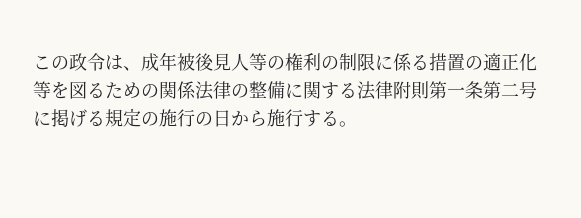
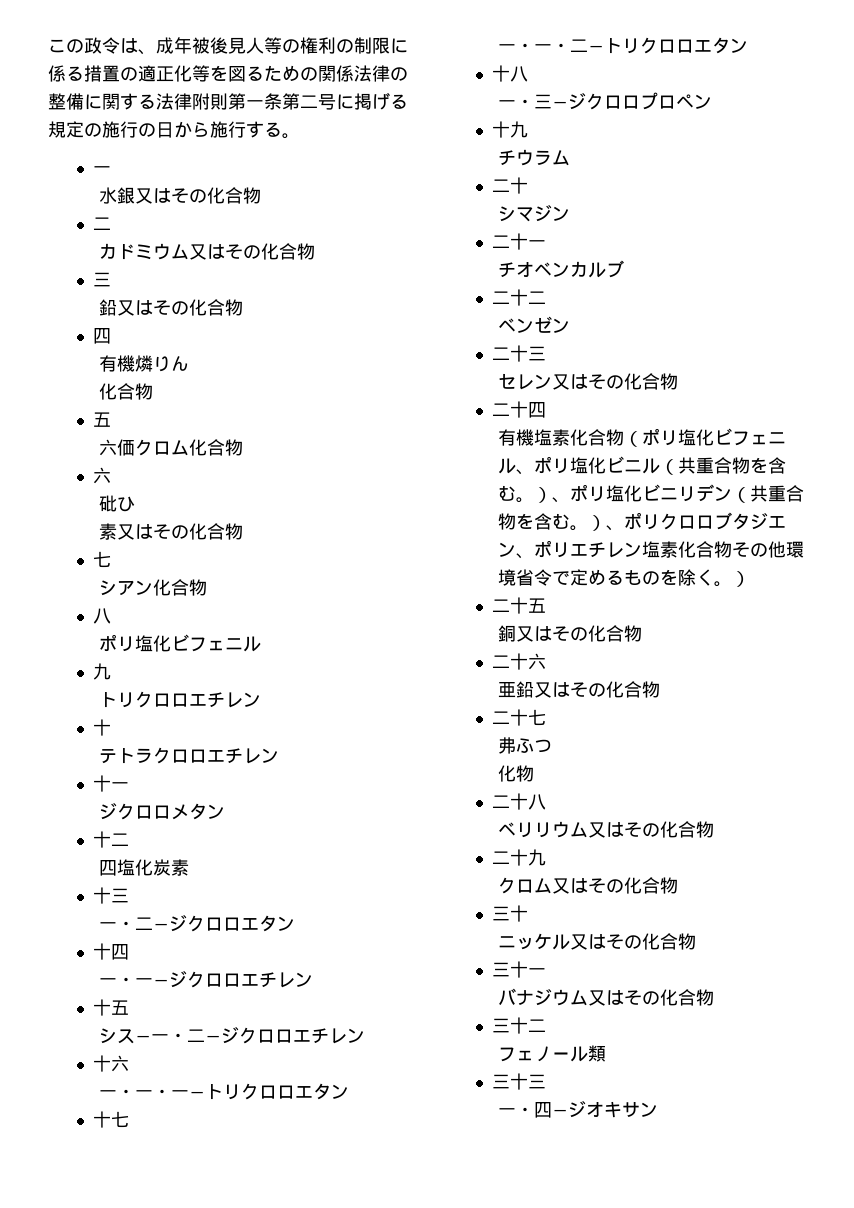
(357, 124) none -> [93,166,112,174] [98,187,261,204] [93,217,112,230] [98,243,315,260] [93,272,112,287] [98,299,243,316] [93,328,112,344] [98,355,189,372] [98,383,153,400] [93,412,112,427] [98,439,243,456] [93,467,112,484] [98,495,135,512] [98,523,243,540] [93,551,112,568] [98,579,207,596] [93,608,112,624] [98,634,261,652] [93,663,112,680] [98,691,261,708] [93,719,112,736] [98,747,279,764] [93,775,130,792] [98,803,225,820] [93,831,130,848] [98,859,189,876] [93,887,130,904] [98,915,295,932] [93,943,130,960] [98,971,313,988] [93,999,130,1016] [98,1027,365,1044] [93,1055,130,1072] [98,1083,349,1100] [93,1111,130,1128] [497,37,748,54] [492,65,529,82] [497,92,712,110] [492,121,529,138] [497,149,570,166] [492,177,529,194] [497,205,570,222] [492,233,547,250] [497,260,624,278] [492,289,547,306] [497,316,570,333] [492,345,547,362] [497,373,678,390] [492,401,547,418] [497,428,786,447] [497,456,786,475] [497,484,804,503] [497,512,786,531] [497,540,804,559] [497,569,750,587] [492,597,547,614] [497,625,642,642] [492,653,547,670] [497,681,660,698] [492,709,547,726] [497,737,552,754] [497,765,534,782] [492,793,547,810] [497,821,714,838] [492,849,547,866] [497,877,678,894] [492,905,529,922] [497,933,696,950] [492,961,547,978] [497,988,714,1006] [492,1017,547,1034] [497,1045,606,1062] [492,1073,547,1090] [497,1101,658,1118] // 一 // 水銀又はその化合物 // 二 // カドミウム又はその化合物 // 三 // 鉛又はその化合物 // 四 // 有機燐りん // 化合物 // 五 // 六価クロム化合物 // 六 // 砒ひ // 素又はその化合物 // 七 // シアン化合物 // 八 // ポリ塩化ビフェニル // 九 // トリクロロエチレン // 十 // テトラクロロエチレン // 十一 // ジクロロメタン // 十二 // 四塩化炭素 // 十三 // 一・二―ジクロロエタン // 十四 // 一・一―ジクロロエチレン // 十五 // シス―一・二―ジクロロエチレン // 十六 // 一・一・一―トリクロロエタン // 十七 // 一・一・二―トリクロロエタン // 十八 // 一・三―ジクロロプロペン // 十九 // チウラム // 二十 // シマジン // 二十一 // チオベンカルブ // 二十二 // ベンゼン // 二十三 // セレン又はその化合物 // 二十四 // 有機塩素化合物（ポリ塩化ビフェニル、ポリ塩化ビニル（共重合物を含む。）、ポリ塩化ビニリデン（共重合物を含む。）、ポリクロロブタジエン、ポリエチレン塩素化合物その他環境省令で定めるものを除く。） // 二十五 // 銅又はその化合物 // 二十六 // 亜鉛又はその化合物 // 二十七 // 弗ふつ // 化物 // 二十八 // ベリリウム又はその化合物 // 二十九 // クロム又はその化合物 // 三十 // ニッケル又はその化合物 // 三十一 // バナジウム又はその化合物 // 三十二 // フェノール類 // 三十三 // 一・四―ジオキサン

